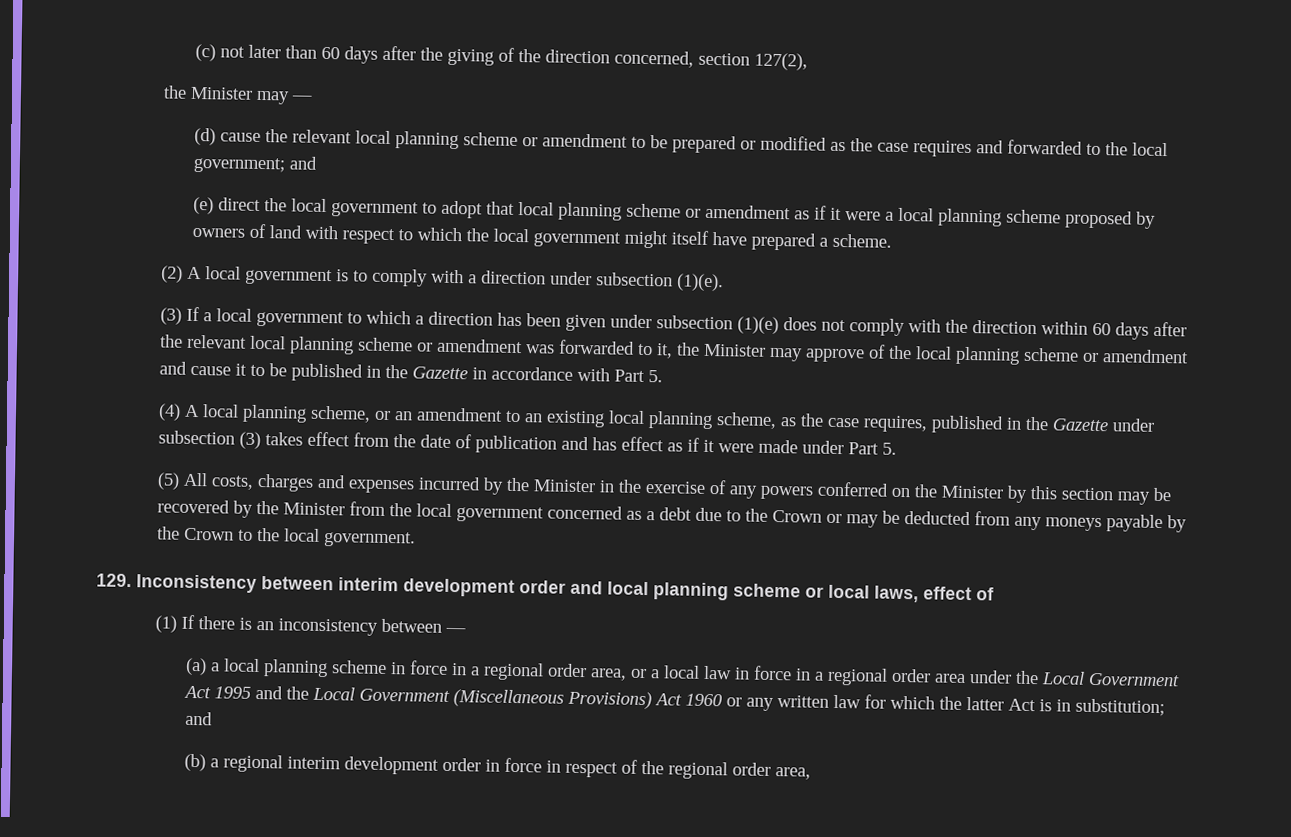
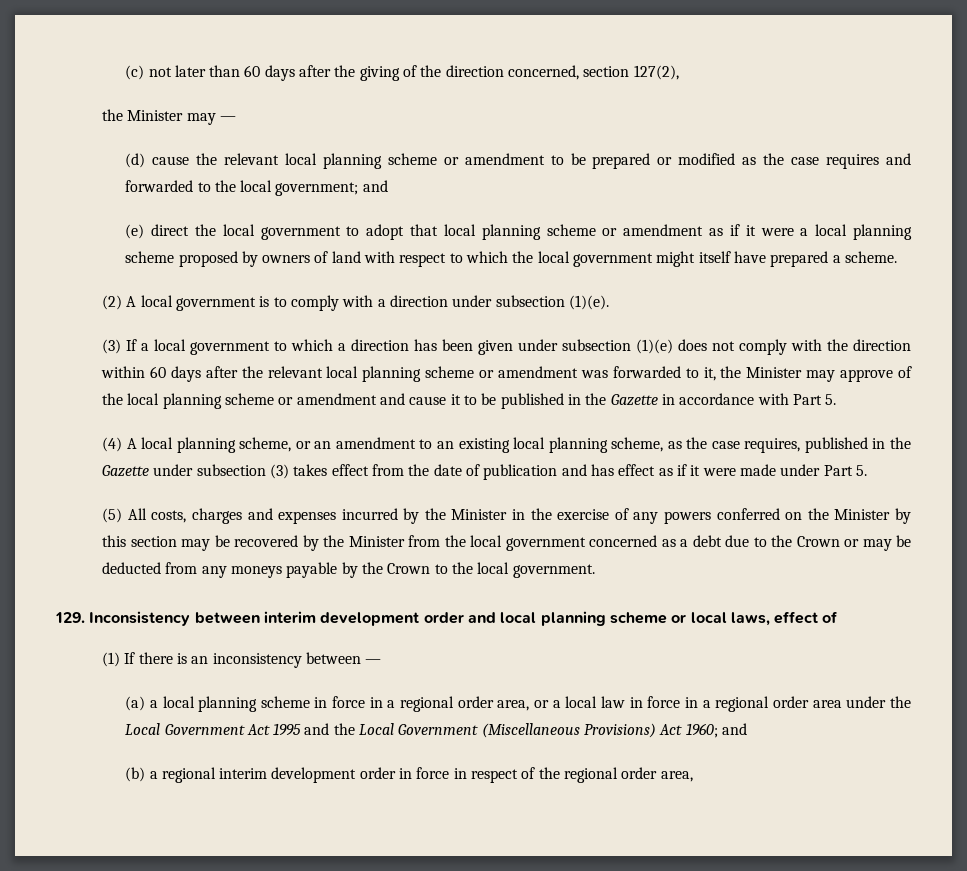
[684,693,1165,717] 1960 or any written law for which the latter Act is in substitution; -> [685,723,718,738] 1960;

